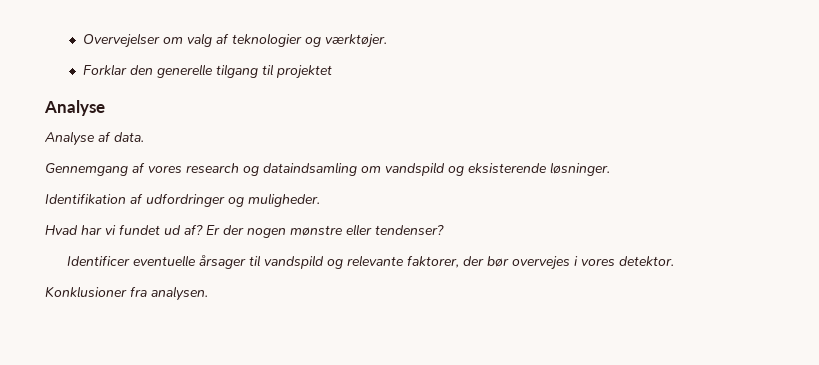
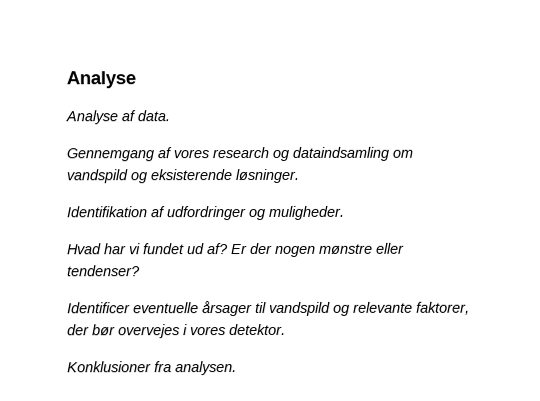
[82,33,387,48] [82,64,332,79] Overvejelser om valg af teknologier og værktøjer. // Forklar den generelle tilgang til projektet // -> (66, 80) none

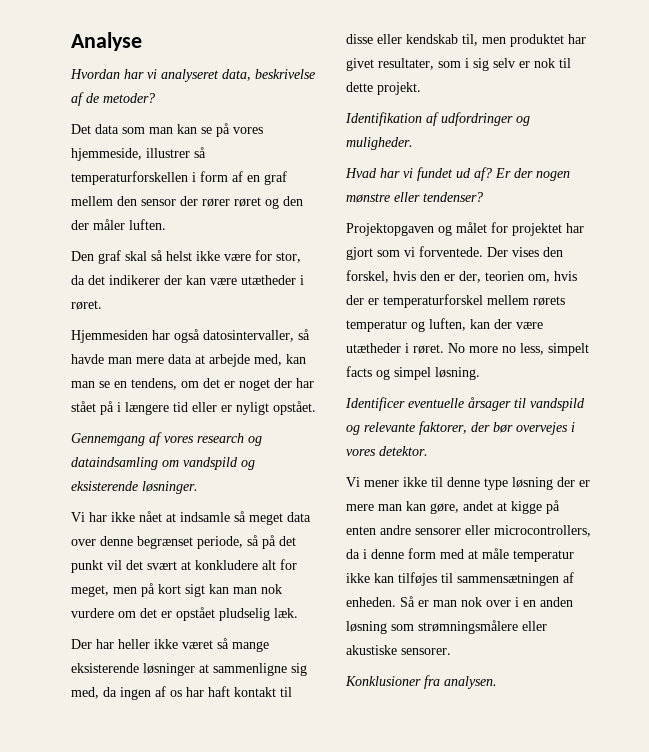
[65,110,170,125] Analyse af data. -> [70,69,315,82] [71,92,155,106] [71,123,263,137] [71,147,206,161] [71,171,287,185] [71,196,303,209] [71,219,166,230] [71,250,301,264] [71,275,304,285] [71,300,102,310] [71,329,310,343] [71,354,306,367] [71,378,314,391] [71,401,316,415] Hvordan har vi analyseret data, beskrivelse af de metoder? // Det data som man kan se på vores hjemmeside, illustrer så temperaturforskellen i form af en graf mellem den sensor der rører røret og den der måler luften. // Den graf skal så helst ikke være for stor, da det indikerer der kan være utætheder i røret. // Hjemmesiden har også datosintervaller, så havde man mere data at arbejde med, kan man se en tendens, om det er noget der har stået på i længere tid eller er nyligt opstået.
(299, 176) none -> [71,511,311,525] [71,535,296,549] [71,559,297,573] [71,583,282,597] [71,607,298,621] [71,638,269,652] [71,663,307,676] [71,686,292,700] [346,34,586,47] [346,58,571,71] [346,82,421,95] // Vi har ikke nået at indsamle så meget data over denne begrænset periode, så på det punkt vil det svært at konkludere alt for meget, men på kort sigt kan man nok vurdere om det er opstået pludselig læk. // Der har heller ikke været så mange eksisterende løsninger at sammenligne sig med, da ingen af os har haft kontakt til disse eller kendskab til, men produktet har givet resultater, som i sig selv er nok til dette projekt.
(141, 271) none -> [346,222,584,236] [346,246,563,260] [346,270,577,283] [346,294,565,308] [346,318,543,332] [346,343,589,356] [346,366,480,380] // Projektopgaven og målet for projektet har gjort som vi forventede. Der vises den forskel, hvis den er der, teorien om, hvis der er temperaturforskel mellem rørets temperatur og luften, kan der være utætheder i røret. No more no less, simpelt facts og simpel løsning.
(286, 329) none -> [346,477,590,490] [346,500,560,514] [346,525,591,537] [346,548,574,562] [346,572,574,586] [346,596,573,607] [346,620,547,634] [346,645,451,655] // Vi mener ikke til denne type løsning der er mere man kan gøre, andet at kigge på enten andre sensorer eller microcontrollers, da i denne form med at måle temperatur ikke kan tilføjes til sammensætningen af enheden. Så er man nok over i en anden løsning som strømningsmålere eller akustiske sensorer.

